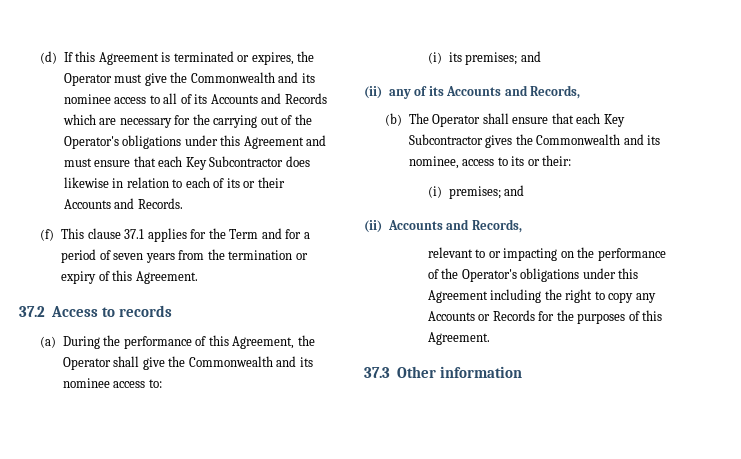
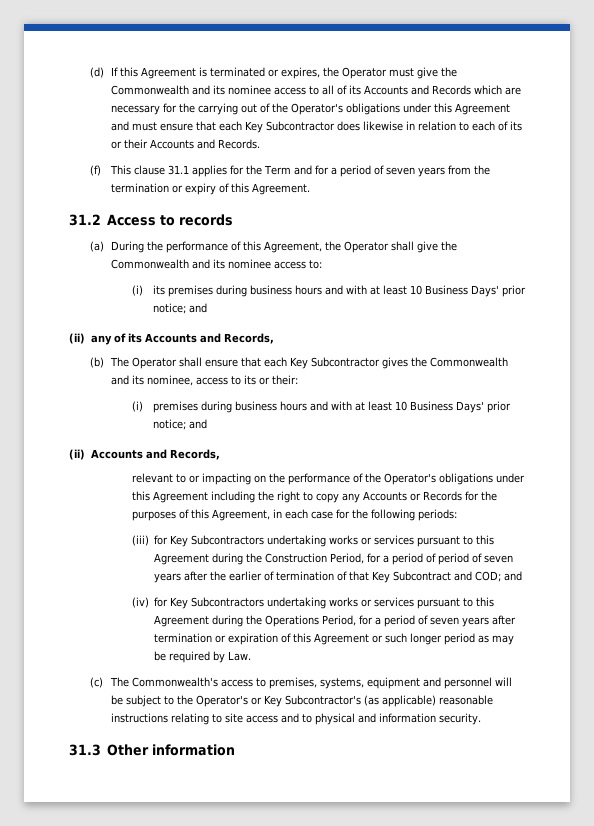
[124,229,145,239] 37.1 -> [167,165,189,175] 31.1
[19,306,45,317] 37.2 -> [69,214,101,226] 31.2
[465,52,518,65] premises; -> [167,285,526,297] [152,303,186,314] premises during business hours and with at least 10 Business Days' prior notice;
[448,186,501,199] premises; -> [152,401,511,413] [152,419,186,430] premises during business hours and with at least 10 Business Days' prior notice;
[427,332,490,345] [364,367,390,378] Agreement. // 37.3 -> [211,509,457,521] [131,535,495,547] [154,553,514,565] [154,571,523,583] [131,597,495,609] [154,615,517,627] [154,633,515,645] [154,651,252,663] [89,677,512,689] [110,695,493,707] [110,713,481,725] [69,744,101,756] Agreement, in each case for the following periods: // (iii) for Key Subcontractors undertaking works or services pursuant to this Agreement during the Construction Period, for a period of period of seven years after the earlier of termination of that Key Subcontract and COD; and // (iv) for Key Subcontractors undertaking works or services pursuant to this Agreement during the Operations Period, for a period of seven years after termination or expiration of this Agreement or such longer period as may be required by Law. // (c) The Commonwealth's access to premises, systems, equipment and personnel will be subject to the Operator's or Key Subcontractor's (as applicable) reasonable instructions relating to site access and to physical and information security. // 31.3

